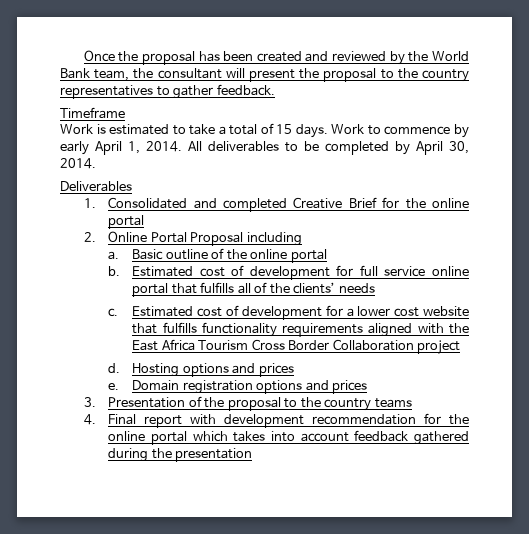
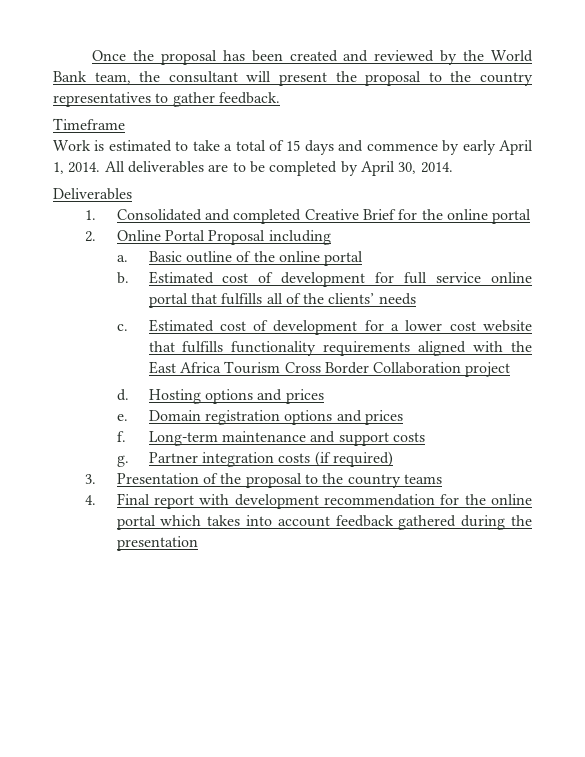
[295,124,381,138] days. Work to -> [304,140,364,155] days and
(279, 146) none -> [208,164,229,172] are
(368, 387) none -> [116,431,425,446] [116,451,393,467] // f. Long-term maintenance and support costs // g. Partner integration costs (if required)

